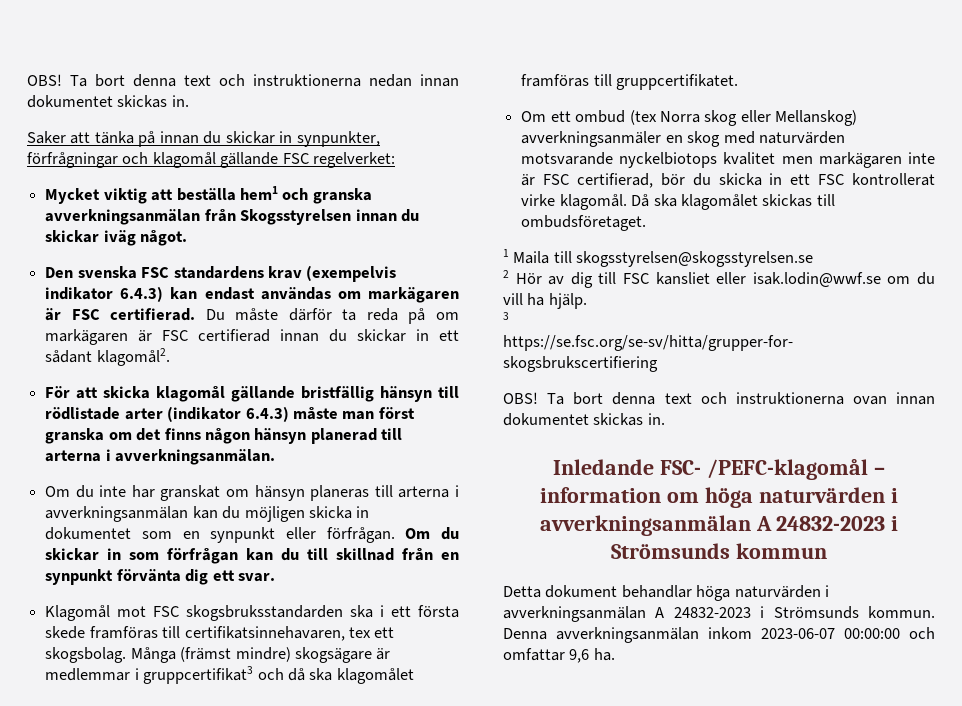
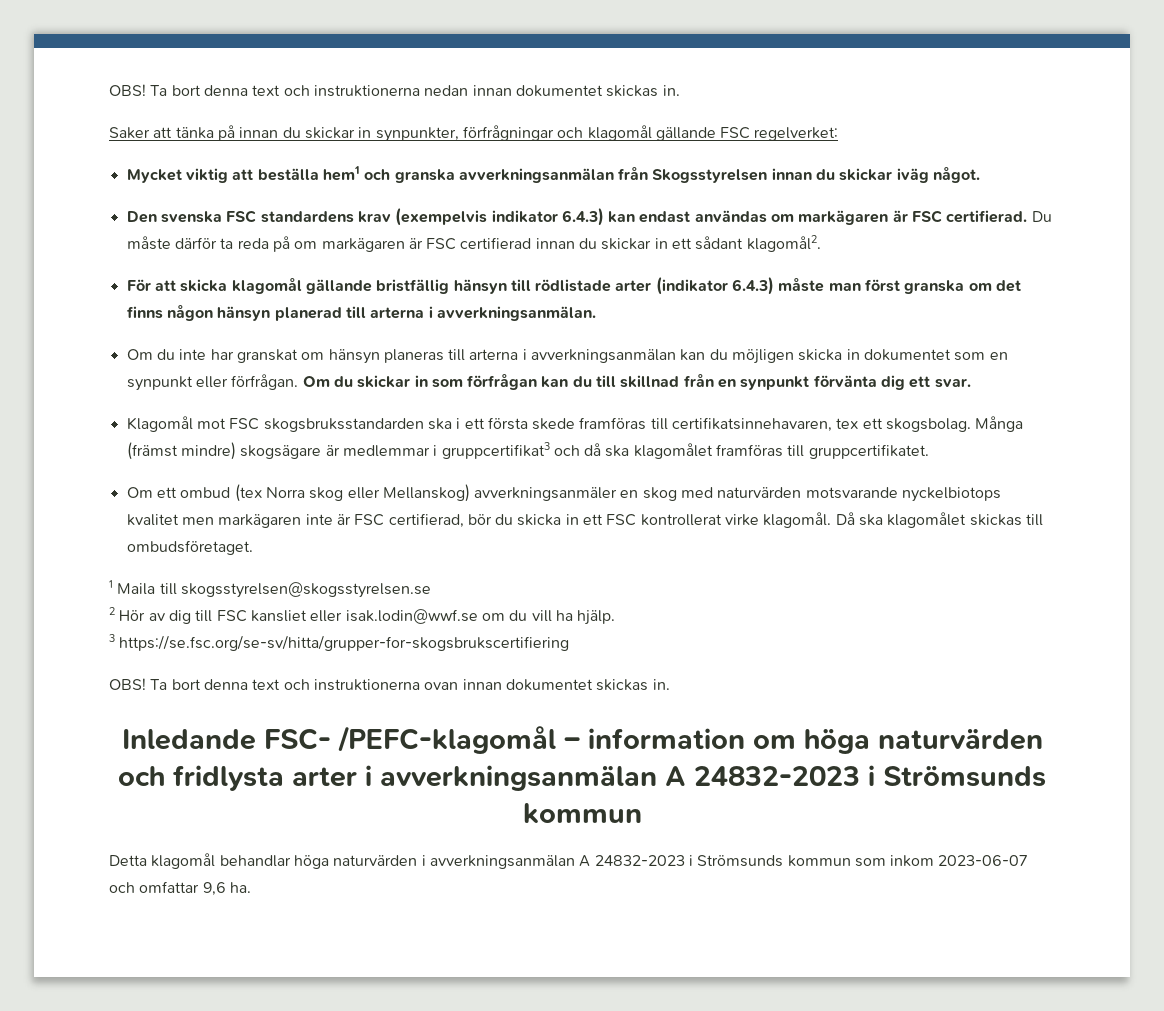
(885, 495) none -> [118,765,357,791] och fridlysta arter
[545,585,618,598] dokument -> [151,853,216,869] klagomål
[868,606,935,618] [503,627,699,643] kommun. Denna avverkningsanmälan -> [787,855,886,867] kommun som
[844,628,900,639] 00:00:00 -> (1029, 860) none

